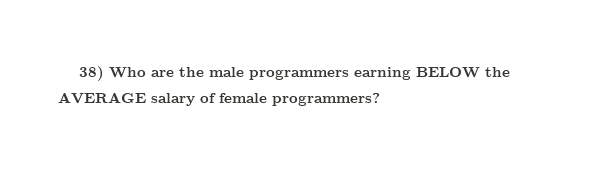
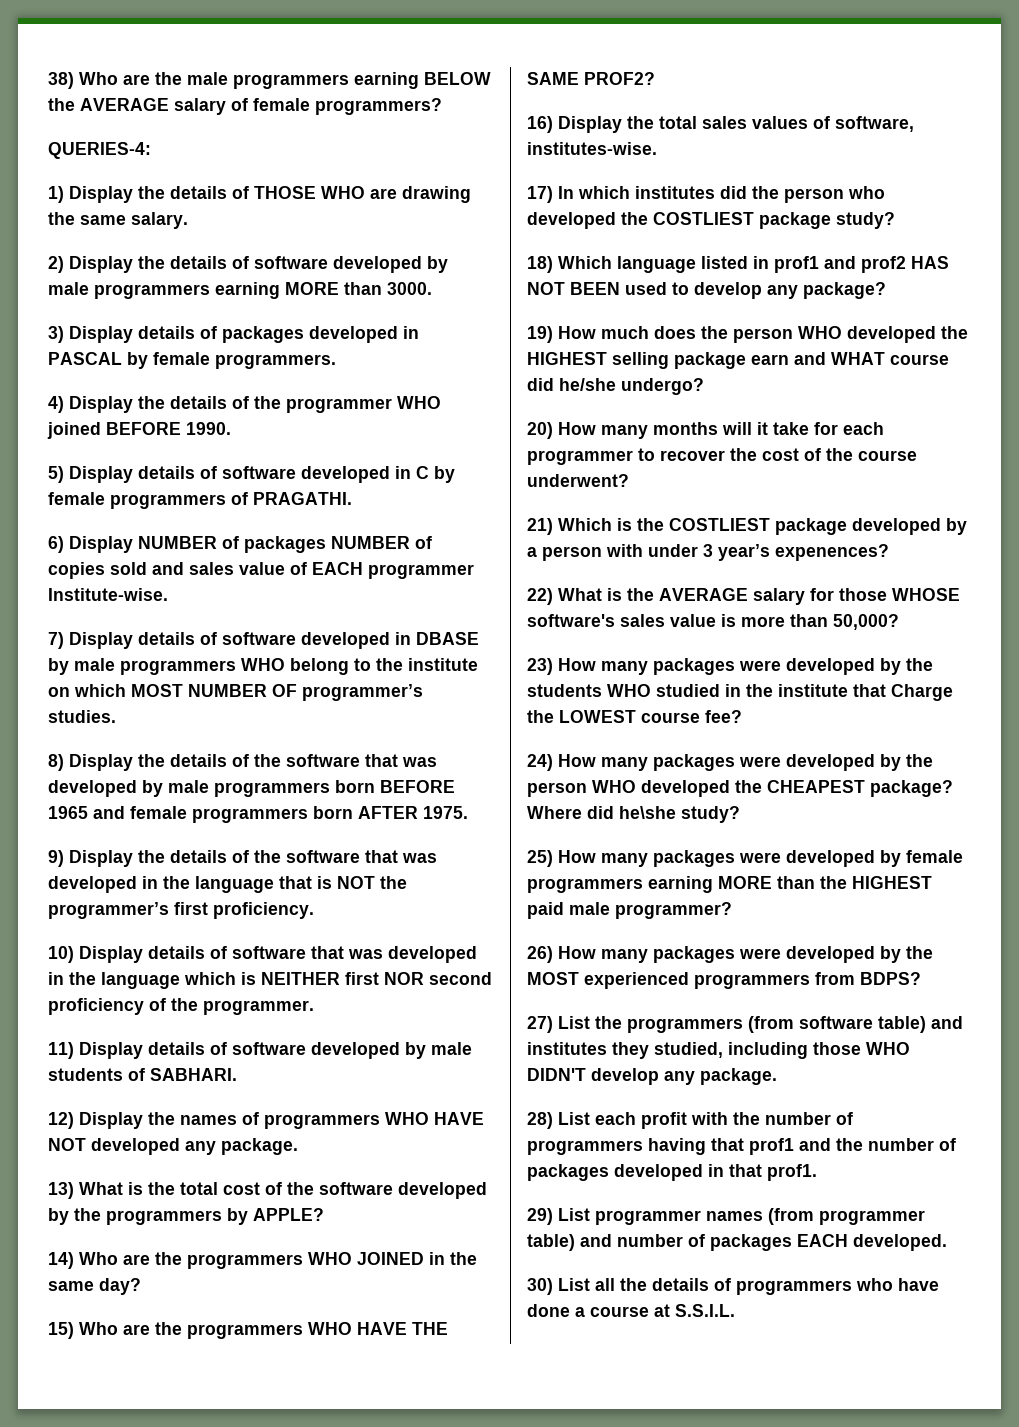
(380, 99) none -> [48,142,151,159] [48,186,471,203] [48,212,188,229] [48,256,448,273] [48,282,432,299] [48,326,419,343] [48,352,336,369] [48,396,441,413] [47,422,231,439] [48,466,455,483] [48,492,352,509] [48,536,432,553] [48,562,474,579] [48,588,168,601] [48,632,479,649] [48,658,478,675] [48,684,423,701] [48,710,116,723] [48,754,437,771] [48,780,455,797] [48,806,468,823] [48,850,437,867] [48,876,407,893] [48,902,314,919] [48,946,477,963] [48,972,492,989] [48,998,314,1015] [48,1042,472,1059] [48,1068,237,1081] [48,1112,484,1129] [48,1138,298,1155] [48,1182,487,1199] [48,1208,324,1225] [48,1252,477,1269] [48,1278,141,1295] [48,1322,448,1339] [527,72,655,85] [527,116,914,133] [527,142,657,155] [527,186,885,203] [527,212,895,229] [527,256,949,273] [527,282,886,299] [527,326,968,343] [527,352,949,369] [527,378,704,395] [527,422,884,439] [527,448,917,465] [527,474,629,487] [527,518,967,535] [527,544,889,561] [527,588,960,605] [527,614,899,630] [527,658,933,675] [527,684,953,701] [527,710,742,723] [527,754,933,771] [527,780,953,797] [527,806,740,823] [527,850,963,867] [527,876,932,893] [527,902,732,919] [527,946,933,963] [527,972,921,989] [527,1016,963,1033] [527,1042,910,1059] [527,1068,777,1085] [527,1112,853,1129] [527,1138,956,1155] [527,1164,817,1181] [527,1208,925,1225] [527,1234,947,1251] [527,1278,939,1295] [527,1304,735,1317] // QUERIES-4: // 1) Display the details of THOSE WHO are drawing the same salary. // 2) Display the details of software developed by male programmers earning MORE than 3000. // 3) Display details of packages developed in PASCAL by female programmers. // 4) Display the details of the programmer WHO joined BEFORE 1990. // 5) Display details of software developed in C by female programmers of PRAGATHI. // 6) Display NUMBER of packages NUMBER of copies sold and sales value of EACH programmer Institute-wise. // 7) Display details of software developed in DBASE by male programmers WHO belong to the institute on which MOST NUMBER OF programmer’s studies. // 8) Display the details of the software that was developed by male programmers born BEFORE 1965 and female programmers born AFTER 1975. // 9) Display the details of the software that was developed in the language that is NOT the programmer’s first proficiency. // 10) Display details of software that was developed in the language which is NEITHER first NOR second proficiency of the programmer. // 11) Display details of software developed by male students of SABHARI. // 12) Display the names of programmers WHO HAVE NOT developed any package. // 13) What is the total cost of the software developed by the programmers by APPLE? // 14) Who are the programmers WHO JOINED in the same day? // 15) Who are the programmers WHO HAVE THE SAME PROF2? // 16) Display the total sales values of software, institutes-wise. // 17) In which institutes did the person who developed the COSTLIEST package study? // 18) Which language listed in prof1 and prof2 HAS NOT BEEN used to develop any package? // 19) How much does the person WHO developed the HIGHEST selling package earn and WHAT course did he/she undergo? // 20) How many months will it take for each programmer to recover the cost of the course underwent? // 21) Which is the COSTLIEST package developed by a person with under 3 year’s expenences? // 22) What is the AVERAGE salary for those WHOSE software's sales value is more than 50,000? // 23) How many packages were developed by the students WHO studied in the institute that Charge the LOWEST course fee? // 24) How many packages were developed by the person WHO developed the CHEAPEST package? Where did he\she study? // 25) How many packages were developed by female programmers earning MORE than the HIGHEST paid male programmer? // 26) How many packages were developed by the MOST experienced programmers from BDPS? // 27) List the programmers (from software table) and institutes they studied, including those WHO DIDN'T develop any package. // 28) List each profit with the number of programmers having that prof1 and the number of packages developed in that prof1. // 29) List programmer names (from programmer table) and number of packages EACH developed. // 30) List all the details of programmers who have done a course at S.S.I.L.

